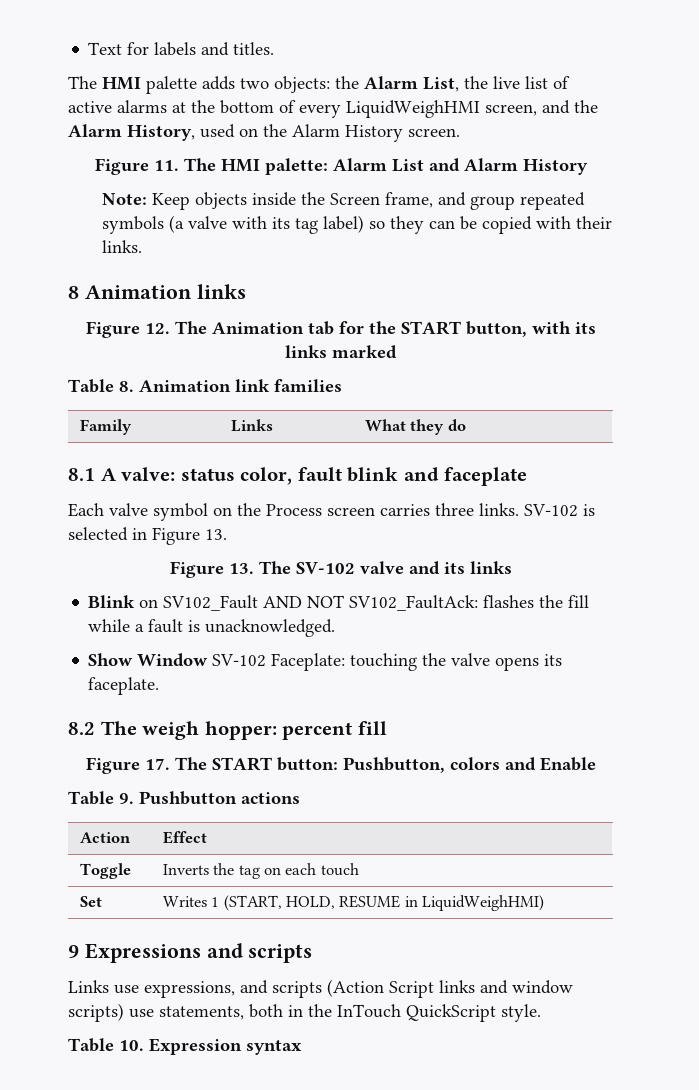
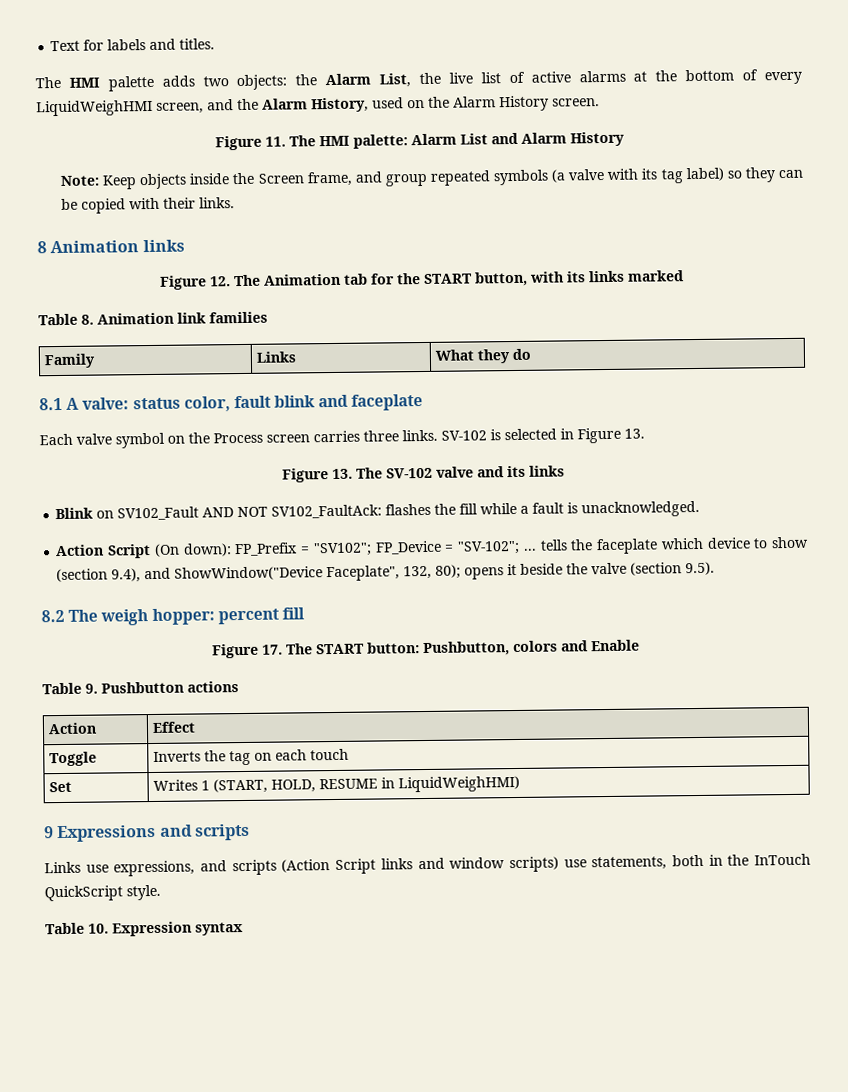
[88,653,563,671] [88,677,160,695] Show Window SV-102 Faceplate: touching the valve opens its faceplate. -> [55,536,810,559] [56,561,716,583] Action Script (On down): FP_Prefix = "SV102"; FP_Device = "SV-102"; ... tells the faceplate which device to show (section 9.4), and ShowWindow("Device Faceplate", 132, 80); opens it beside the valve (section 9.5).

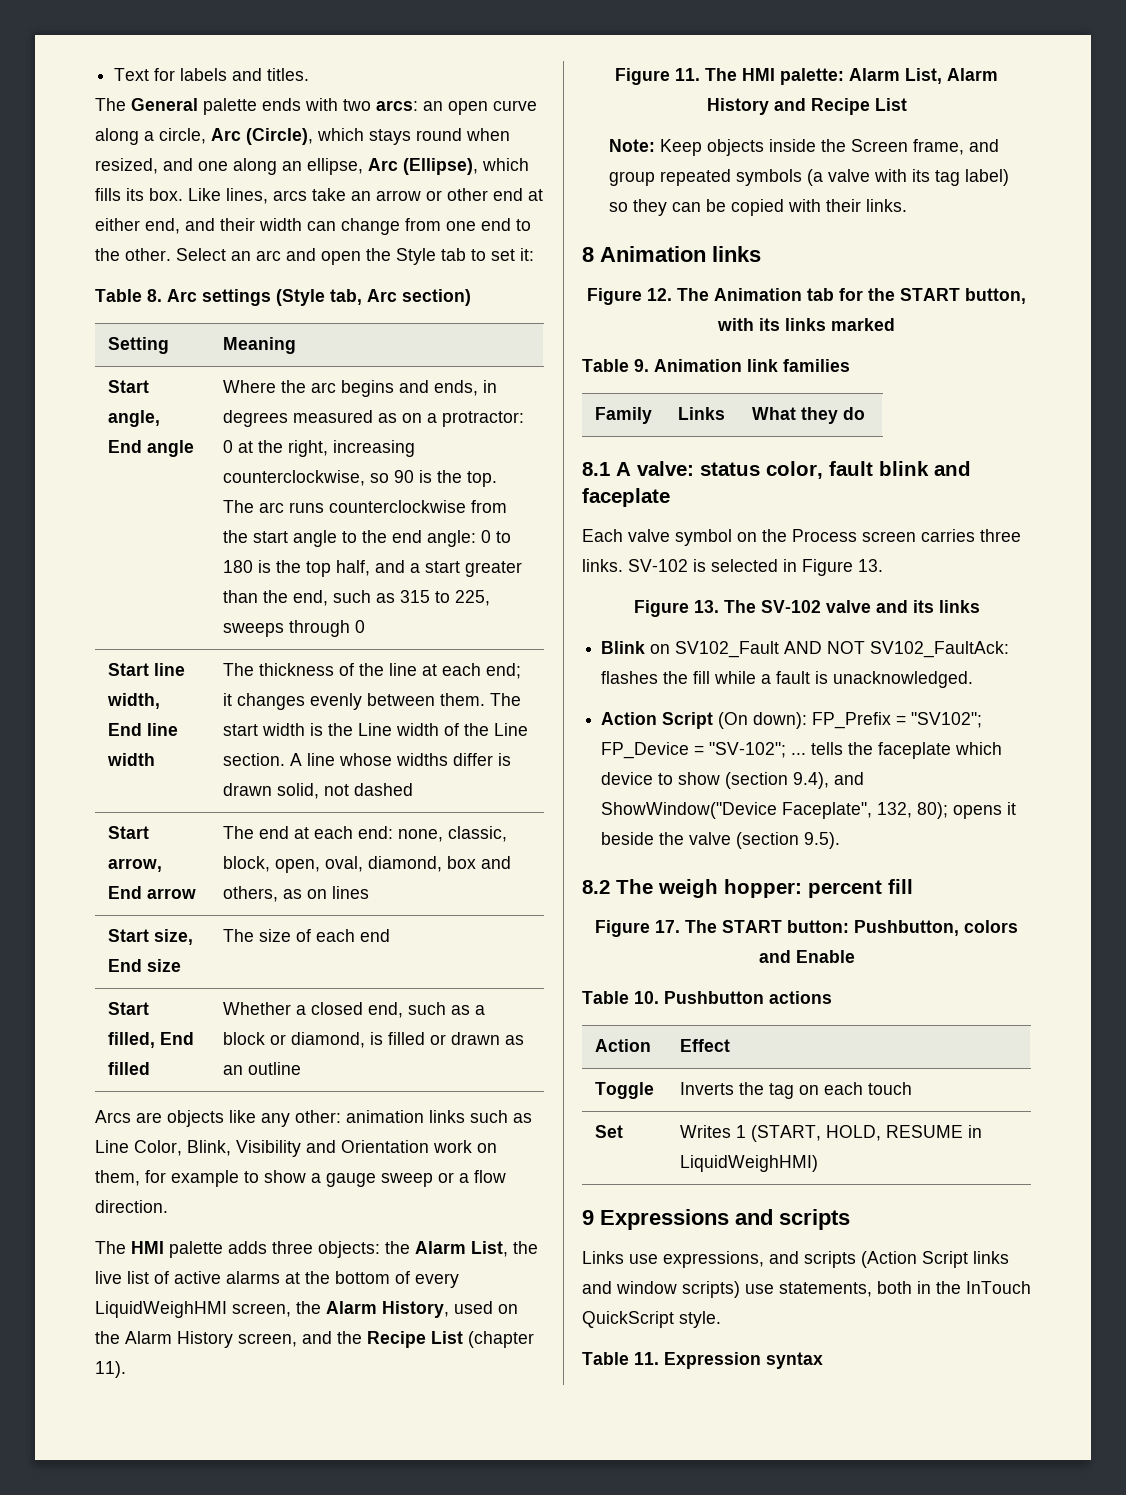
(216, 44) none -> [95,98,537,115] [95,128,510,145] [95,158,529,175] [95,188,543,204] [95,218,531,235] [95,248,534,265] [95,289,471,306] [107,337,169,354] [222,337,296,354] [107,380,149,393] [107,410,160,427] [107,440,194,457] [222,380,497,397] [222,410,524,427] [222,440,415,457] [222,470,497,487] [222,500,507,513] [222,530,511,547] [222,560,522,577] [222,590,490,606] [222,620,365,637] [107,663,185,676] [106,693,160,709] [107,723,178,736] [106,753,155,766] [222,663,521,679] [222,693,521,710] [222,723,528,736] [222,753,511,766] [222,783,413,799] [107,826,149,839] [107,858,162,872] [107,886,196,899] [222,826,507,842] [222,856,511,873] [222,886,369,902] [107,929,193,945] [107,959,181,972] [222,929,390,942] [107,1002,149,1015] [107,1032,194,1048] [107,1062,150,1075] [222,1002,485,1018] [222,1032,524,1048] [222,1062,301,1075] [95,1110,532,1127] [95,1140,497,1157] [95,1170,506,1187] [95,1200,168,1213] // The General palette ends with two arcs: an open curve along a circle, Arc (Circle), which stays round when resized, and one along an ellipse, Arc (Ellipse), which fills its box. Like lines, arcs take an arrow or other end at either end, and their width can change from one end to the other. Select an arc and open the Style tab to set it: // Table 8. Arc settings (Style tab, Arc section) // Setting | Meaning // Start angle, End angle | Where the arc begins and ends, in degrees measured as on a protractor: 0 at the right, increasing counterclockwise, so 90 is the top. The arc runs counterclockwise from the start angle to the end angle: 0 to 180 is the top half, and a start greater than the end, such as 315 to 225, sweeps through 0 // Start line width, End line width | The thickness of the line at each end; it changes evenly between them. The start width is the Line width of the Line section. A line whose widths differ is drawn solid, not dashed // Start arrow, End arrow | The end at each end: none, classic, block, open, oval, diamond, box and others, as on lines // Start size, End size | The size of each end // Start filled, End filled | Whether a closed end, such as a block or diamond, is filled or drawn as an outline // Arcs are objects like any other: animation links such as Line Color, Blink, Visibility and Orientation work on them, for example to show a gauge sweep or a flow direction.
[202,76,229,87] two -> [272,1241,313,1254] three
[207,99,234,111] and -> (291, 1310) none
[552,98,600,107] screen. -> [238,1331,534,1348] [95,1361,126,1378] screen, and the Recipe List (chapter 11).
[460,131,625,147] List and Alarm History -> [905,68,998,84] [706,98,907,115] List, Alarm History and Recipe List
[81,314,94,325] 8. -> [634,359,649,372] 9.
[85,683,98,694] 9. -> [634,991,659,1004] 10.
[88,923,109,934] 10. -> [634,1352,659,1365] 11.

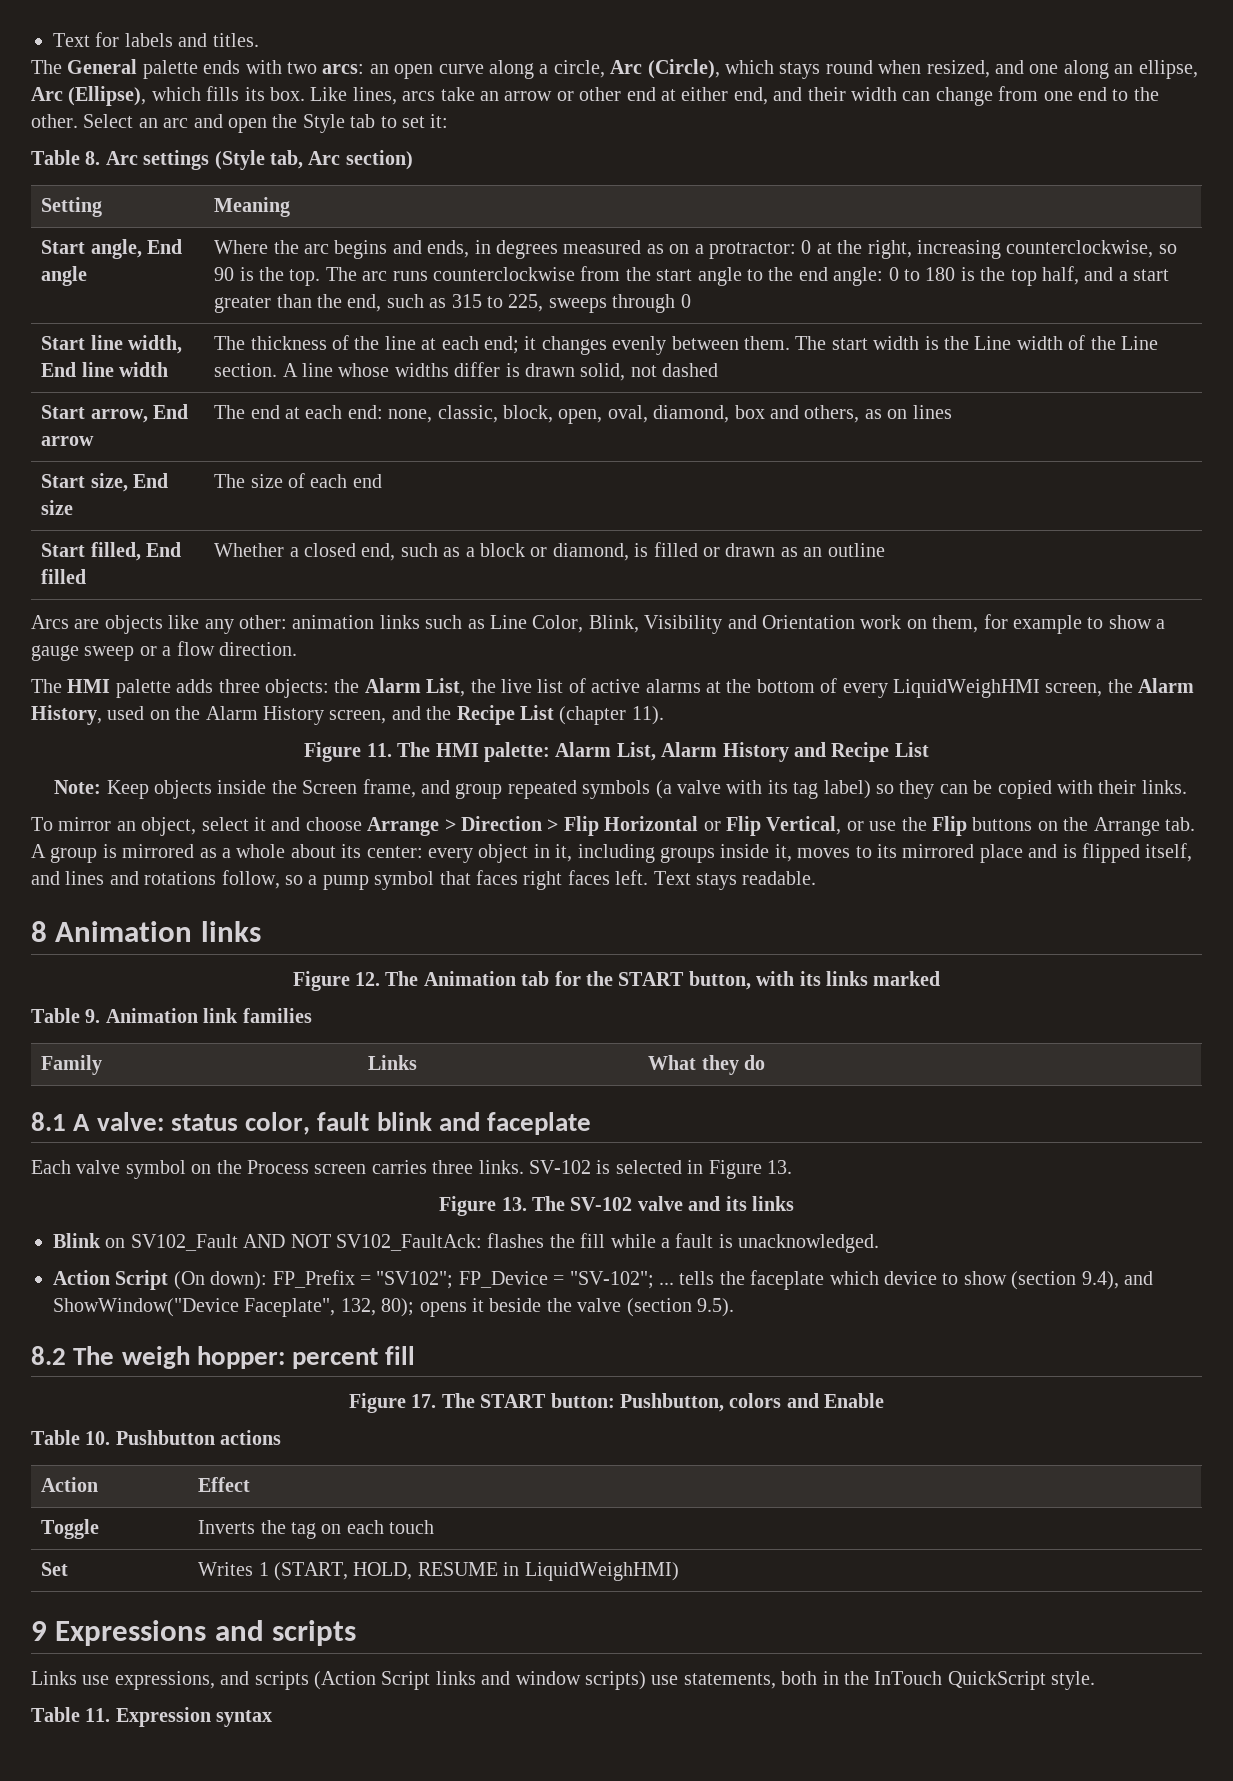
(907, 205) none -> [31,816,1195,836] [31,843,1193,863] [31,870,817,890] // To mirror an object, select it and choose Arrange > Direction > Flip Horizontal or Flip Vertical, or use the Flip buttons on the Arrange tab. A group is mirrored as a whole about its center: every object in it, including groups inside it, moves to its mirrored place and is flipped itself, and lines and rotations follow, so a pump symbol that faces right faces left. Text stays readable.

